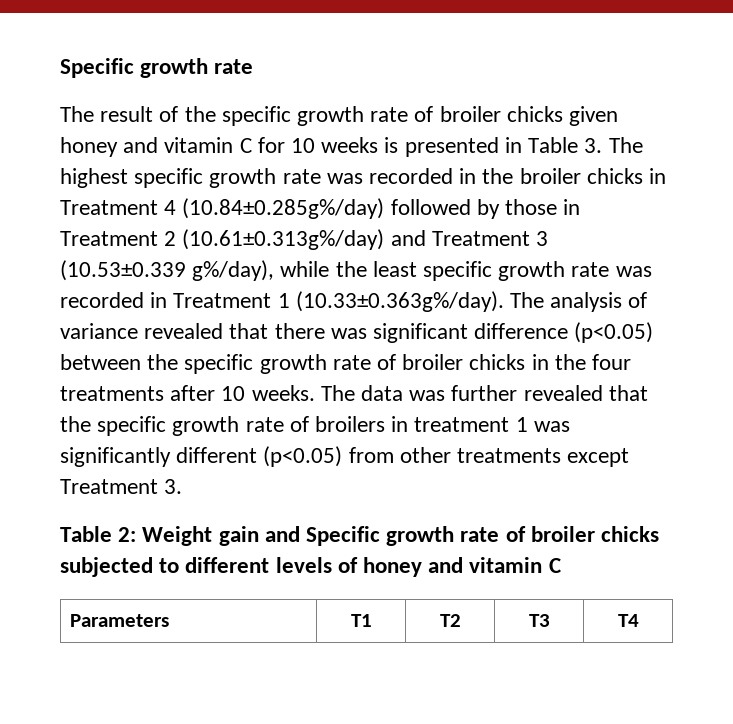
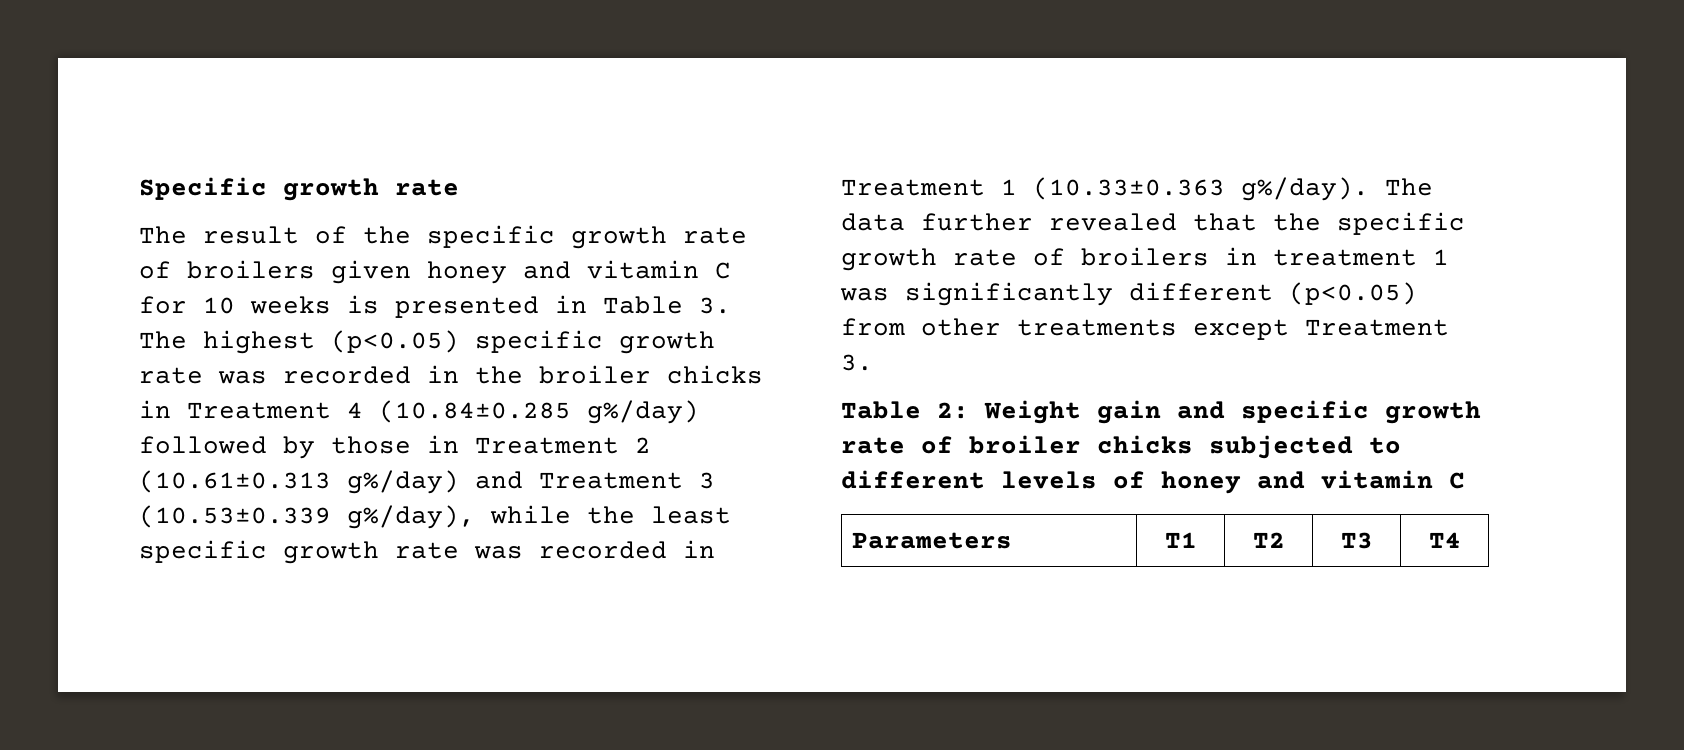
[439,106,563,122] broiler chicks -> [187,260,315,279] broilers
(128, 178) none -> [331,330,459,353] (p<0.05)
[182,198,385,219] (10.84±0.285g%/day) -> [379,400,699,424] (10.84±0.285 g%/day)
[182,229,385,250] (10.61±0.313g%/day) -> [139,470,459,494] (10.61±0.313 g%/day)
[295,291,648,312] [60,322,654,343] [60,354,632,374] [60,385,315,401] (10.33±0.363g%/day). The analysis of variance revealed that there was significant difference (p<0.05) between the specific growth rate of broiler chicks in the four treatments after 10 weeks. -> [1033,177,1369,201] (10.33±0.363 g%/day).
[409,390,446,401] was -> (905, 222) none
[306,526,381,546] Specific -> [1241,400,1369,423] specific

